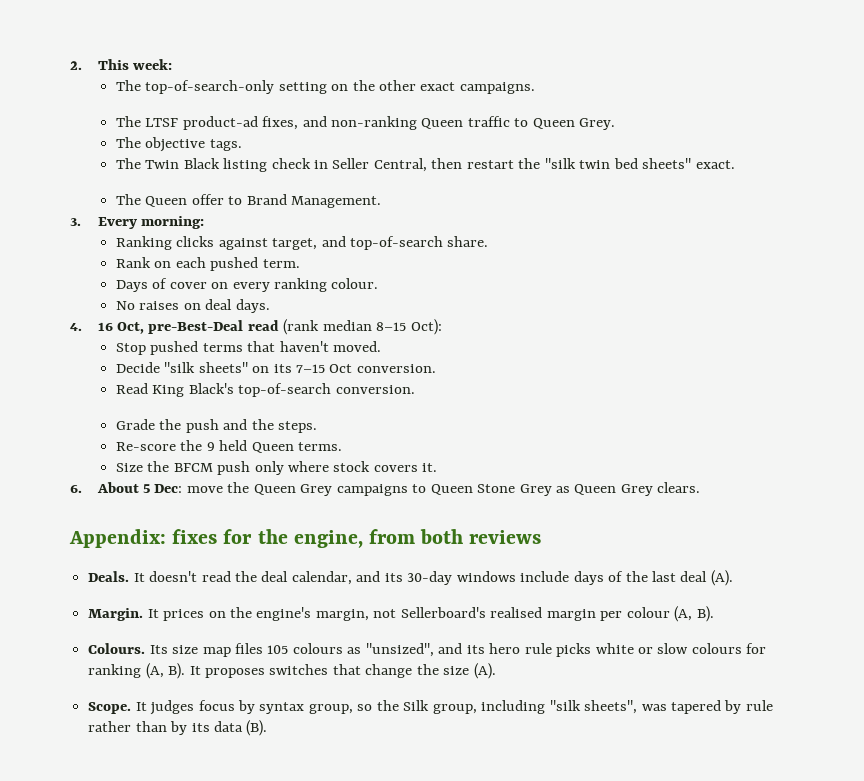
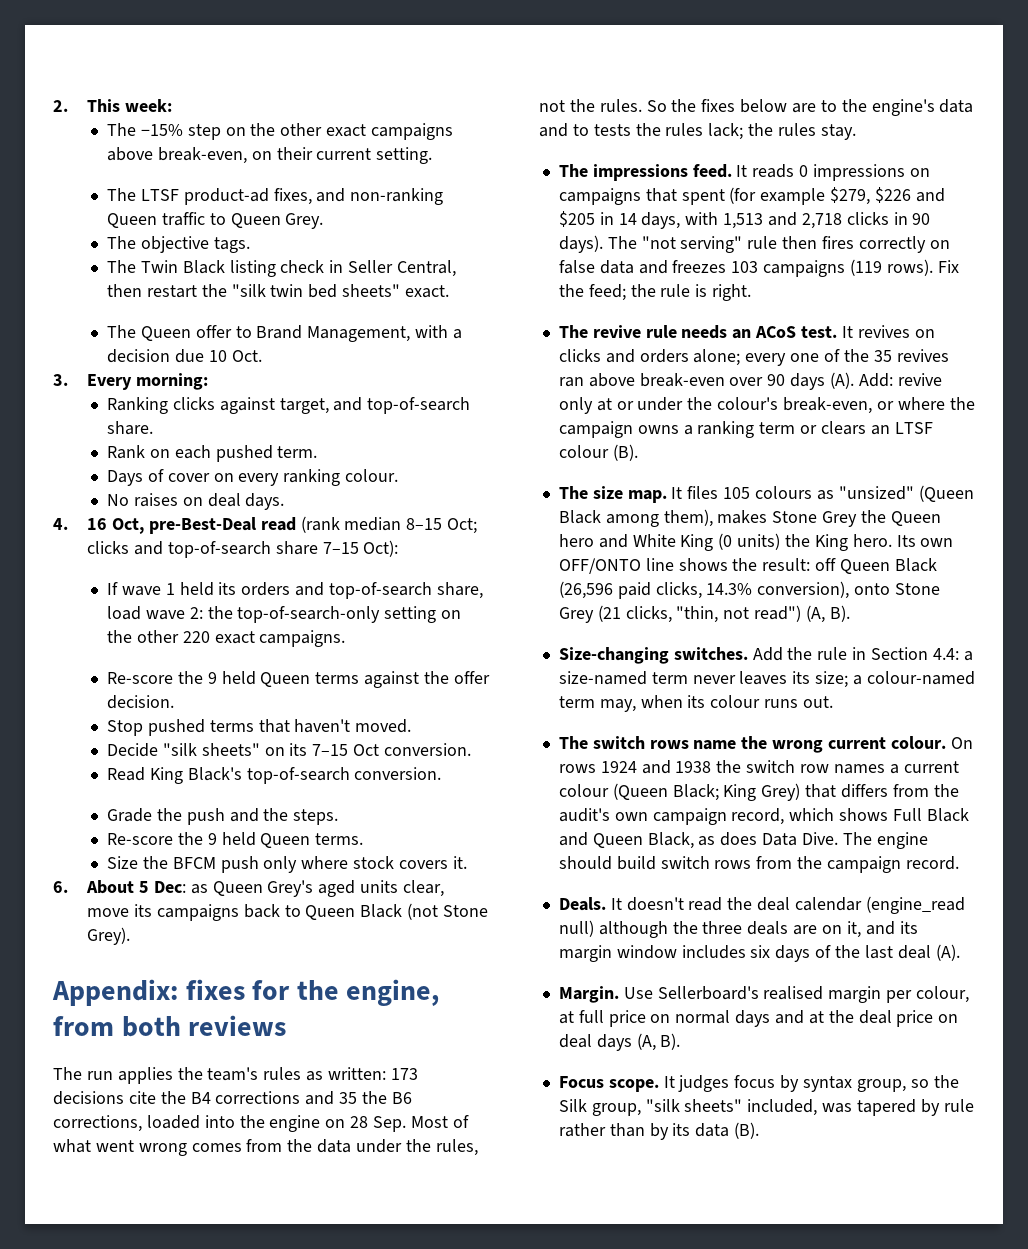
[145,80,327,94] top-of-search-only setting -> [140,124,221,140] −15% step
[459,82,535,94] campaigns. -> [370,123,453,140] [106,147,433,164] campaigns above break-even, on their current setting.
[290,196,381,208] Management. -> [307,325,462,342] [106,349,262,363] Management, with a decision due 10 Oct.
[410,319,442,335] Oct): -> [447,518,478,534] [87,540,399,558] [106,582,483,599] [106,606,462,623] [106,630,346,647] [106,671,490,688] [106,695,174,709] Oct; clicks and top-of-search share 7–15 Oct): // If wave 1 held its orders and top-of-search share, load wave 2: the top-of-search-only setting on the other 220 exact campaigns. // Re-score the 9 held Queen terms against the offer decision.
[186,482,701,496] move the Queen Grey campaigns to Queen Stone Grey as Queen Grey clears. -> [190,880,445,897] [87,903,489,921] [87,927,131,945] as Queen Grey's aged units clear, move its campaigns back to Queen Black (not Stone Grey).
(542, 537) none -> [53,1067,418,1084] [53,1091,412,1105] [53,1115,469,1132] [53,1139,478,1156] [539,99,974,116] [539,123,856,140] [558,164,930,181] [558,187,945,205] [558,211,931,229] [558,235,950,253] [558,259,959,277] [558,284,752,301] [558,325,935,339] [558,349,949,366] [558,372,942,390] [558,397,975,414] [558,421,933,438] [558,444,638,461] [558,485,974,503] [558,509,941,527] [558,533,954,551] [558,558,937,574] [558,581,940,599] [558,605,850,623] [558,647,973,664] [558,671,975,688] [558,695,833,712] [558,736,973,753] [558,760,959,774] [558,783,959,801] [558,808,969,825] [558,832,928,849] [558,856,959,873] // The run applies the team's rules as written: 173 decisions cite the B4 corrections and 35 the B6 corrections, loaded into the engine on 28 Sep. Most of what went wrong comes from the data under the rules, not the rules. So the fixes below are to the engine's data and to tests the rules lack; the rules stay. // The impressions feed. It reads 0 impressions on campaigns that spent (for example $279, $226 and $205 in 14 days, with 1,513 and 2,718 clicks in 90 days). The "not serving" rule then fires correctly on false data and freezes 103 campaigns (119 rows). Fix the feed; the rule is right. // The revive rule needs an ACoS test. It revives on clicks and orders alone; every one of the 35 revives ran above break-even over 90 days (A). Add: revive only at or under the colour's break-even, or where the campaign owns a ranking term or clears an LTSF colour (B). // The size map. It files 105 colours as "unsized" (Queen Black among them), makes Stone Grey the Queen hero and White King (0 units) the King hero. Its own OFF/ONTO line shows the result: off Queen Black (26,596 paid clicks, 14.3% conversion), onto Stone Grey (21 clicks, "thin, not read") (A, B). // Size-changing switches. Add the rule in Section 4.4: a size-named term never leaves its size; a colour-named term may, when its colour runs out. // The switch rows name the wrong current colour. On rows 1924 and 1938 the switch row names a current colour (Queen Black; King Grey) that differs from the audit's own campaign record, which shows Full Black and Queen Black, as does Data Dive. The engine should build switch rows from the campaign record.
[291,571,570,585] calendar, and its 30-day windows include -> [794,896,965,914] [558,920,918,938] [558,945,771,962] calendar (engine_read null) although the three deals are on it, and its margin window includes six
[147,606,714,622] [88,643,767,657] [88,663,496,679] [88,702,132,714] It prices on the engine's margin, not Sellerboard's realised margin per colour (A, B). // Colours. Its size map files 105 colours as "unsized", and its hero rule picks white or slow colours for ranking (A, B). It proposes switches that change the size (A). // Scope. -> [623,986,969,1003] [558,1010,959,1027] [558,1033,681,1051] [558,1076,659,1092] Use Sellerboard's realised margin per colour, at full price on normal days and at the deal price on deal days (A, B). // Focus scope.
[481,700,638,714] including "silk sheets", -> [645,1099,818,1116] "silk sheets" included,

